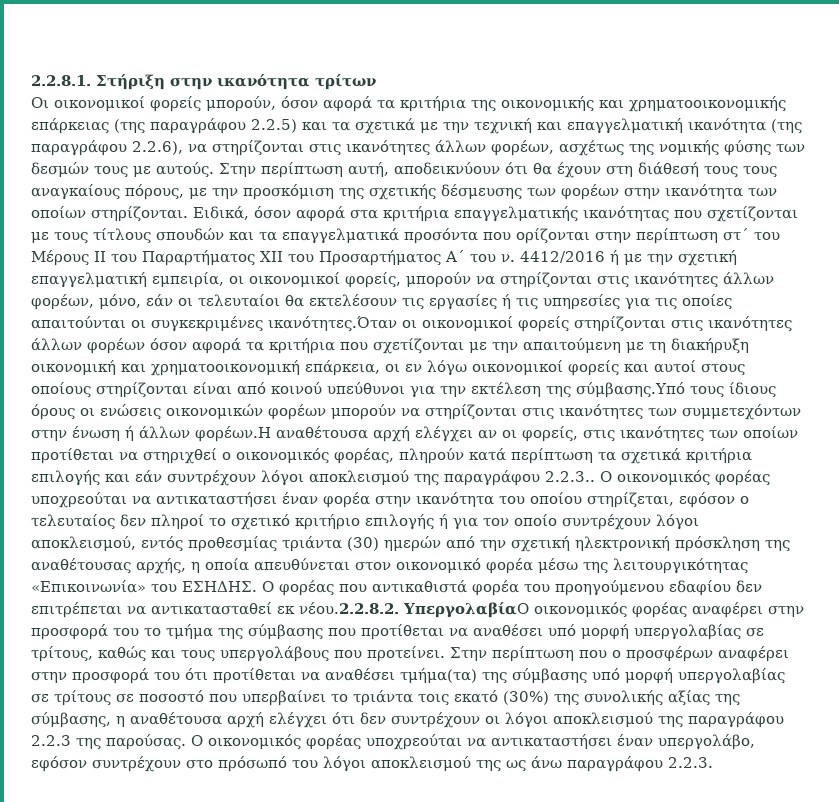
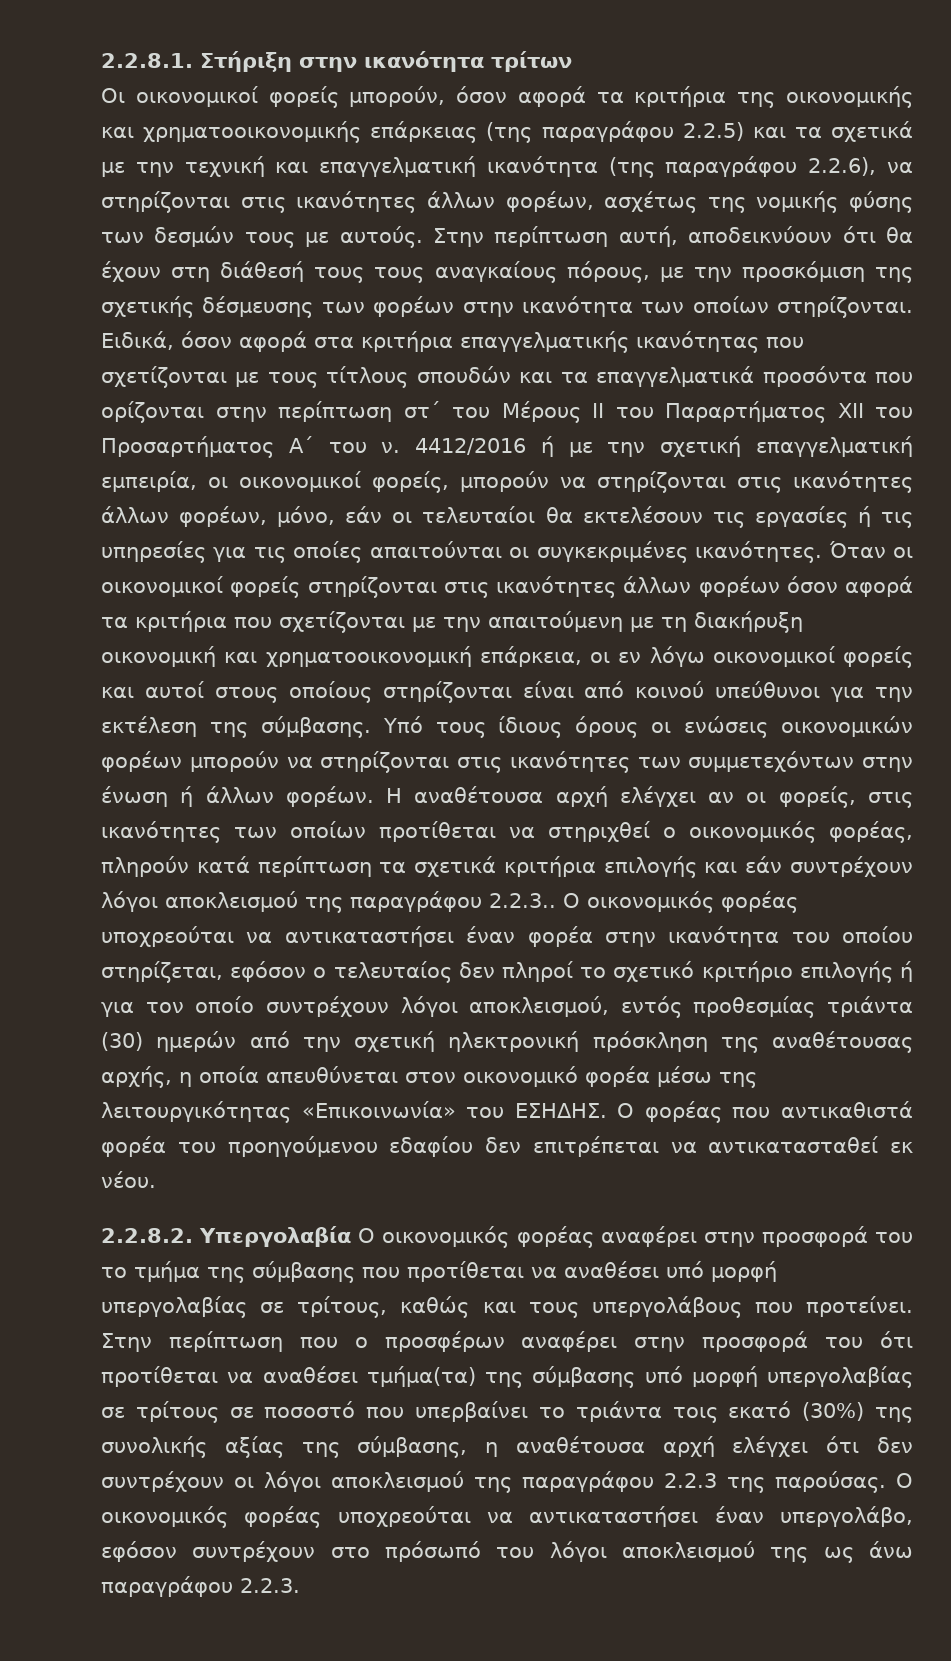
[268,316,397,332] ικανότητες.Όταν -> [695,541,886,563] ικανότητες. Όταν
[576,382,685,398] σύμβασης.Υπό -> [260,716,423,738] σύμβασης. Υπό
[195,426,271,442] φορέων.Η -> [285,786,403,807] φορέων. Η
[299,602,529,618] νέου.2.2.8.2. ΥπεργολαβίαΟ -> [101,1171,156,1189] [101,1226,376,1247] νέου. // 2.2.8.2. Υπεργολαβία Ο

